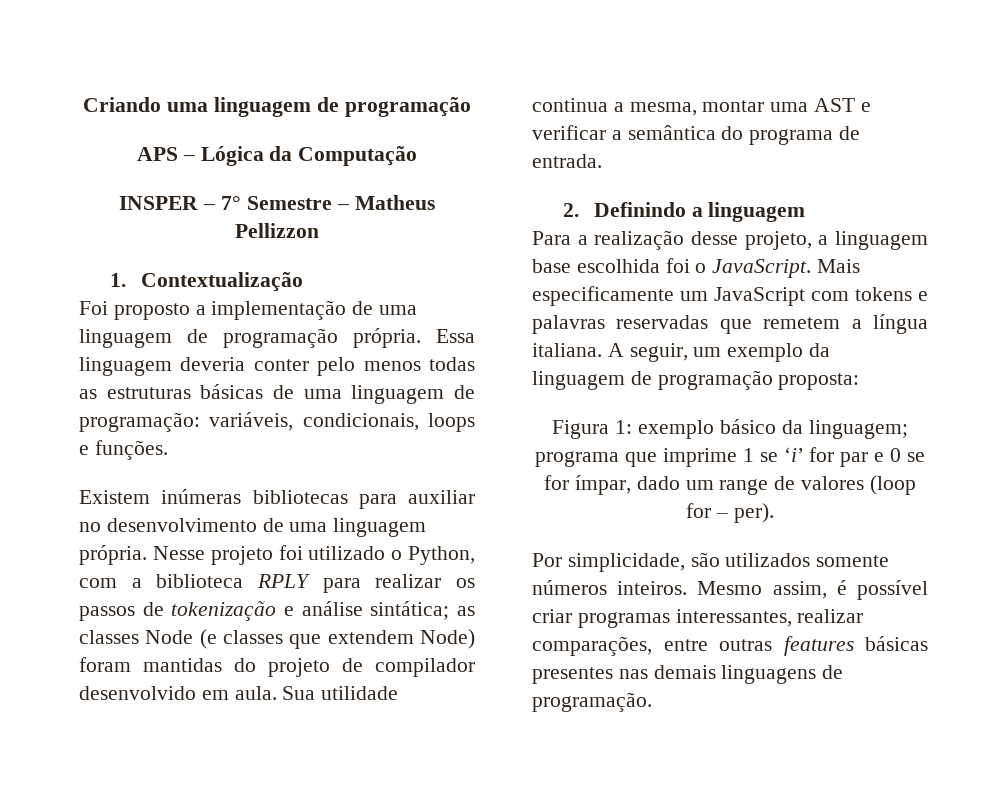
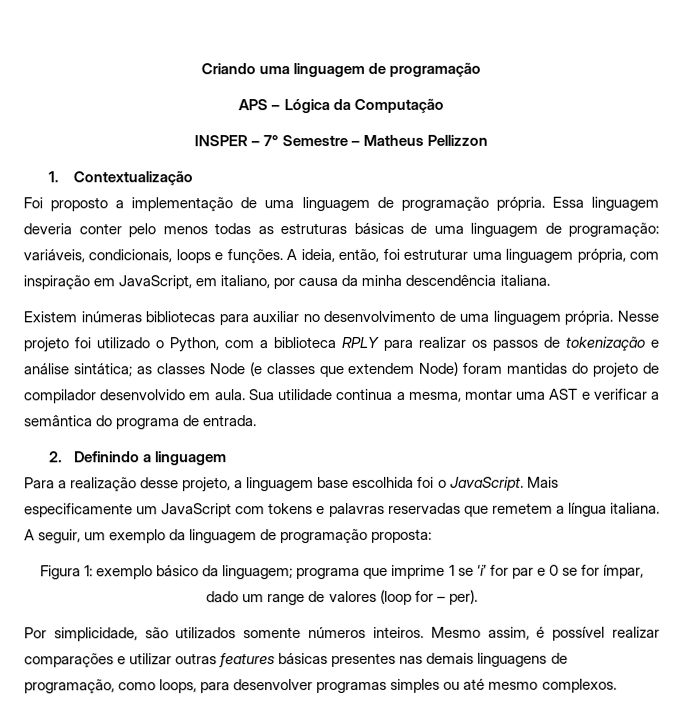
(168, 450) none -> [286,248,659,263] [23,274,550,290] A ideia, então, foi estruturar uma linguagem própria, com inspiração em JavaScript, em italiano, por causa da minha descendência italiana.
[532,609,864,628] [532,636,708,656] criar programas interessantes, realizar comparações, entre -> [612,626,661,638] [24,653,173,668] realizar comparações e utilizar
[532,692,652,712] programação. -> [24,678,617,694] programação, como loops, para desenvolver programas simples ou até mesmo complexos.

